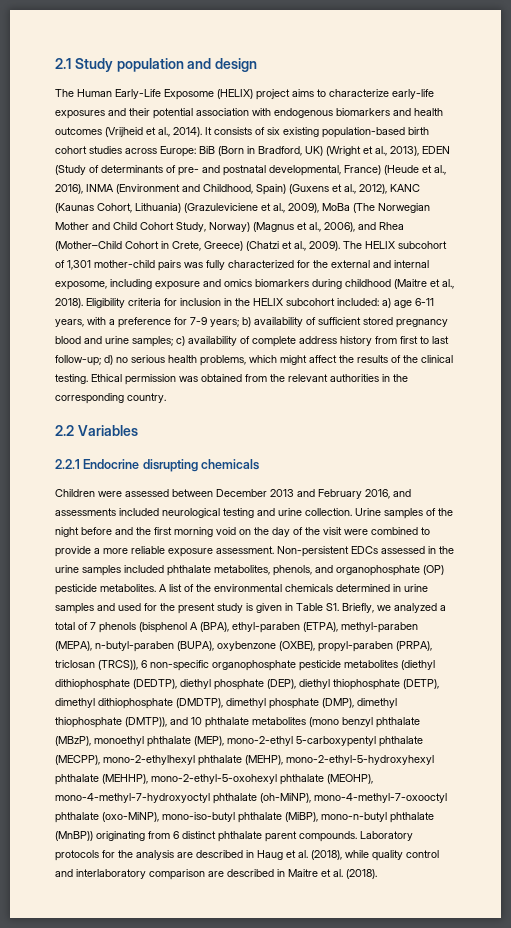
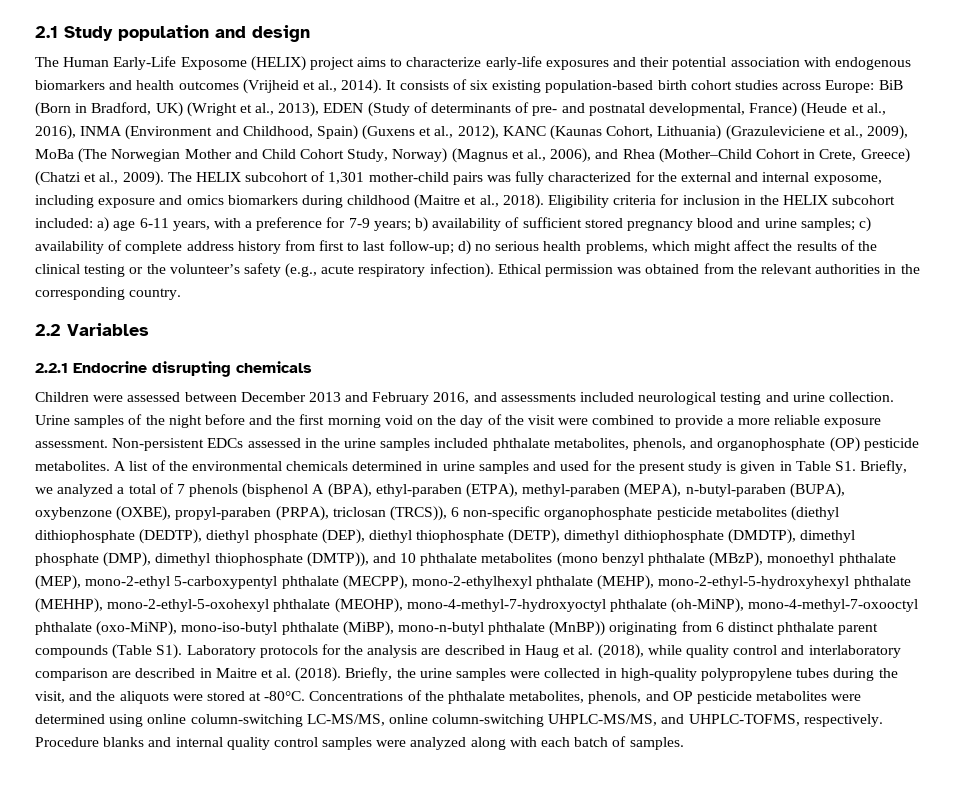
[55,374,88,384] testing. -> [84,263,494,278] testing or the volunteer’s safety (e.g., acute respiratory infection).
[299,831,357,842] compounds. -> [35,644,183,659] compounds (Table S1).
(377, 874) none -> [345,667,898,681] [35,690,862,704] [35,714,883,727] [35,736,684,750] Briefly, the urine samples were collected in high-quality polypropylene tubes during the visit, and the aliquots were stored at -80°C. Concentrations of the phthalate metabolites, phenols, and OP pesticide metabolites were determined using online column-switching LC-MS/MS, online column-switching UHPLC-MS/MS, and UHPLC-TOFMS, respectively. Procedure blanks and internal quality control samples were analyzed along with each batch of samples.

